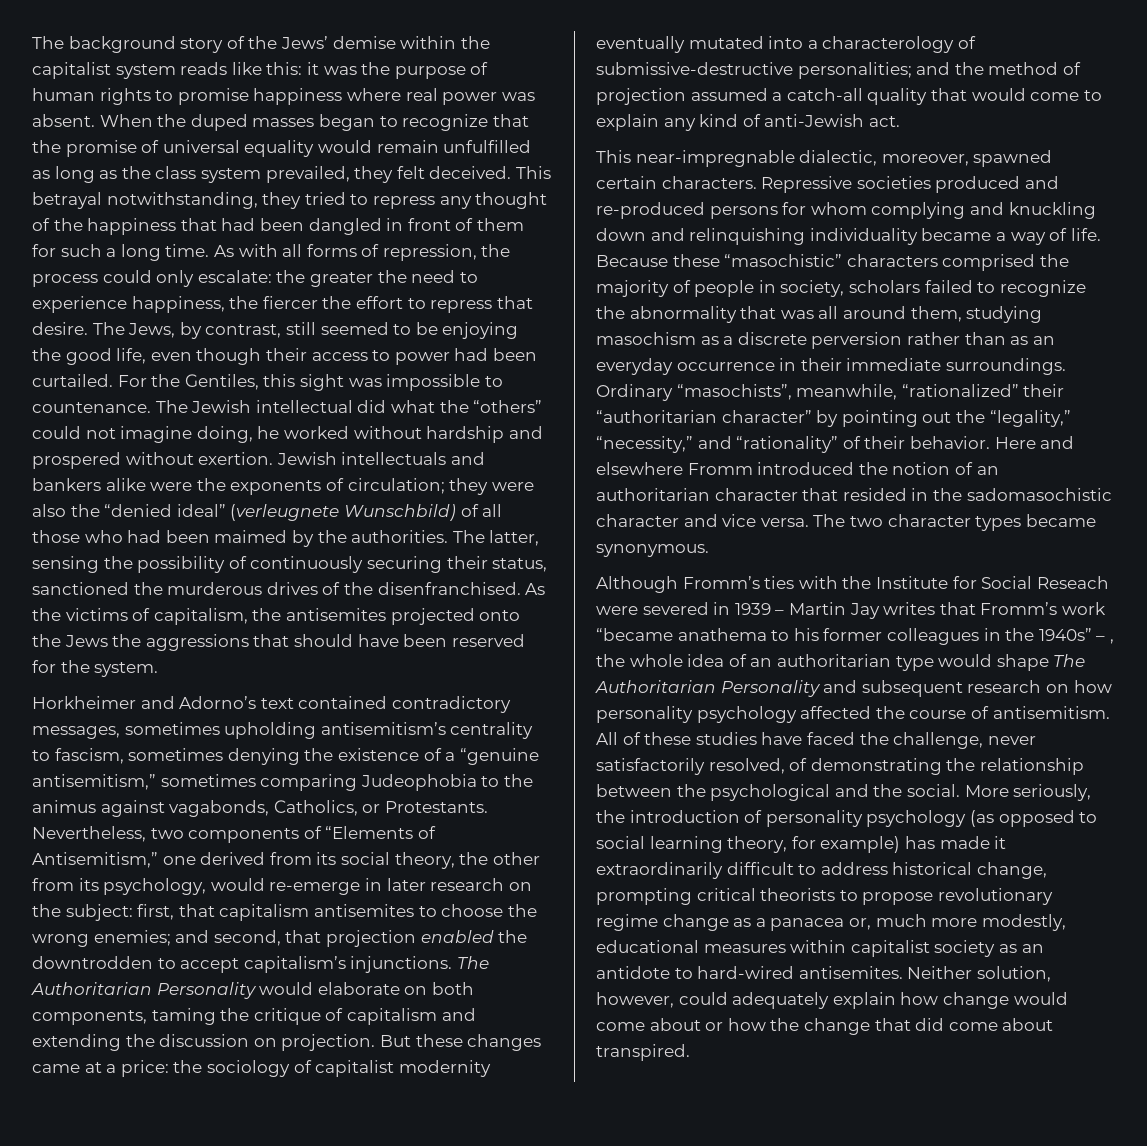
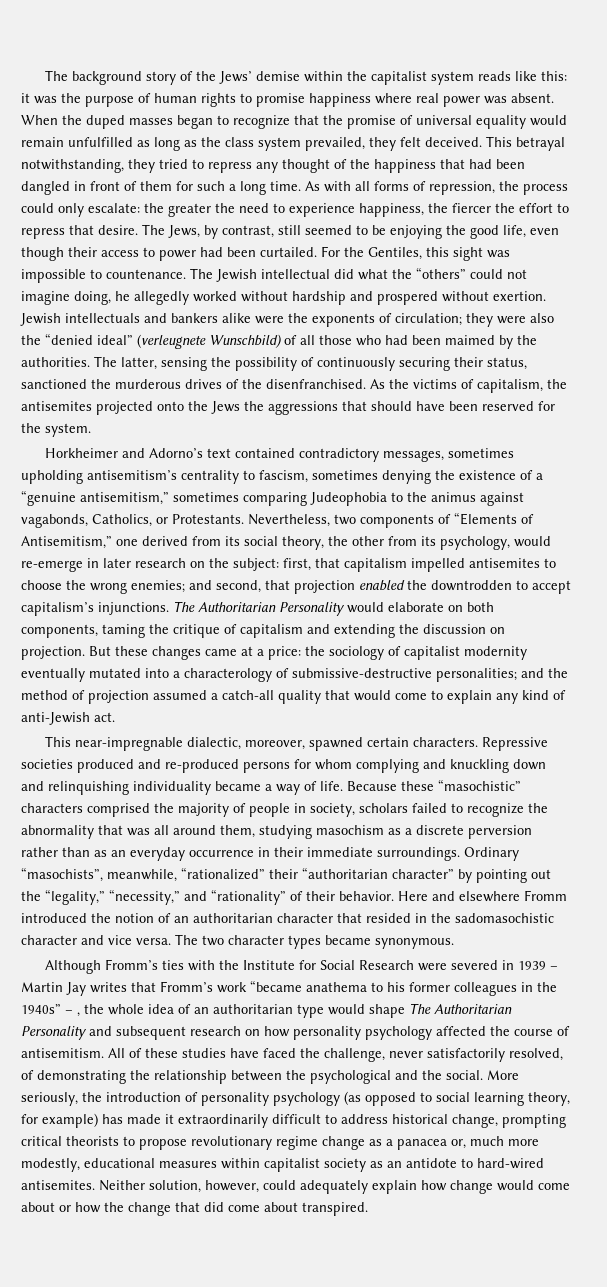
(280, 432) none -> [134,291,189,305] allegedly
(310, 912) none -> [411,558,465,572] impelled
[1036,576,1109,589] Reseach -> [358,960,414,970] Research

